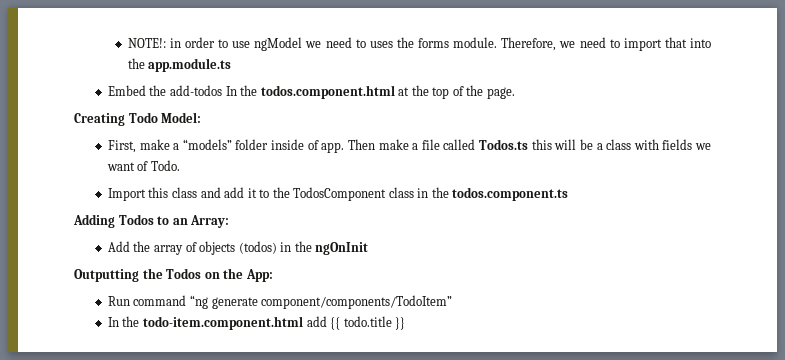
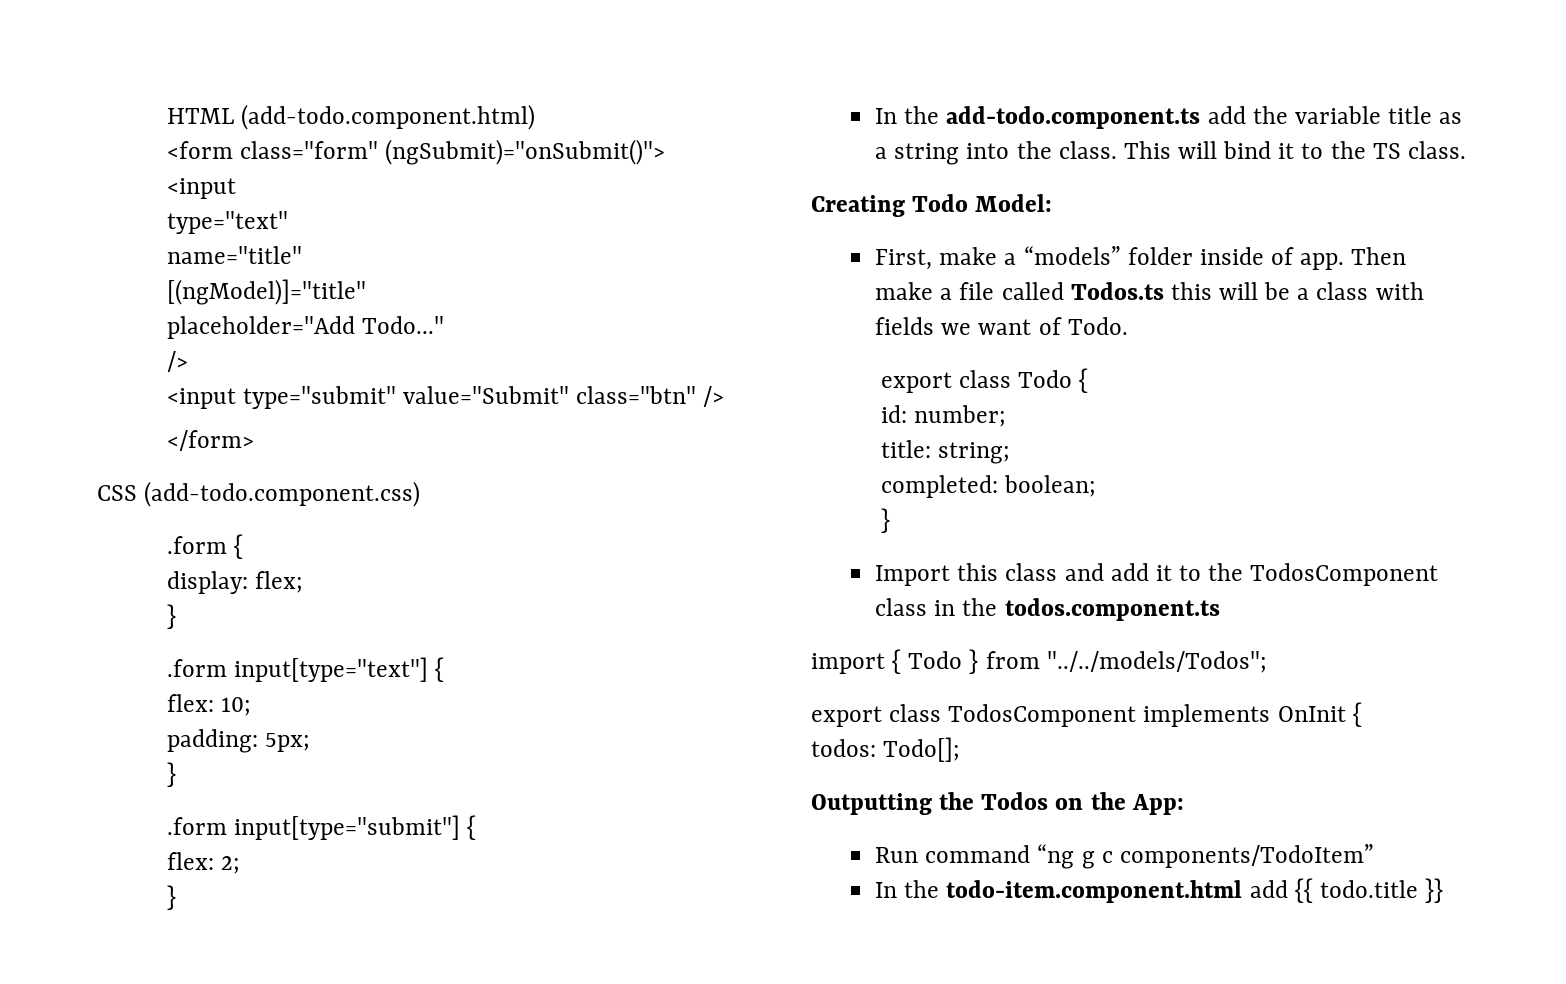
[127,37,711,51] [127,58,232,72] [107,85,515,99] NOTE!: in order to use ngModel we need to uses the forms module. Therefore, we need to import that into the app.module.ts // Embed the add-todos In the todos.component.html at the top of the page. -> [166,104,535,130] [166,139,666,165] [166,178,236,199] [166,211,288,234] [166,246,302,264] [166,279,366,305] [166,316,444,339] [166,351,188,372] [166,386,725,409] [166,430,254,451] [97,481,421,507] [166,534,243,559] [166,571,303,594] [166,604,176,629] [166,657,445,682] [166,694,251,716] [166,729,310,753] [166,762,176,787] [166,815,477,840] [166,852,240,874] [166,885,176,910] [875,106,1463,129] [875,141,1466,165] HTML (add-todo.component.html) // <form class="form" (ngSubmit)="onSubmit()"> // <input // type="text" // name="title" // [(ngModel)]="title" // placeholder="Add Todo..." // /> // <input type="submit" value="Submit" class="btn" /> // </form> // CSS (add-todo.component.css) // .form { // display: flex; // } // .form input[type="text"] { // flex: 10; // padding: 5px; // } // .form input[type="submit"] { // flex: 2; // } // In the add-todo.component.ts add the variable title as a string into the class. This will bind it to the TS class.
(180, 165) none -> [880,368,1089,393] [880,405,1006,427] [880,440,1010,464] [880,475,1096,498] [880,508,890,533] // export class Todo { // id: number; // title: string; // completed: boolean; // }
[73,214,230,228] [107,241,369,255] Adding Todos to an Array: // Add the array of objects (todos) in the ngOnInit -> [811,649,1267,674] [811,702,1362,727] [811,737,961,762] import { Todo } from "../../models/Todos"; // export class TodosComponent implements OnInit { // todos: Todo[];
[211,295,453,309] generate component/components/TodoItem” -> [1081,844,1374,869] g c components/TodoItem”

